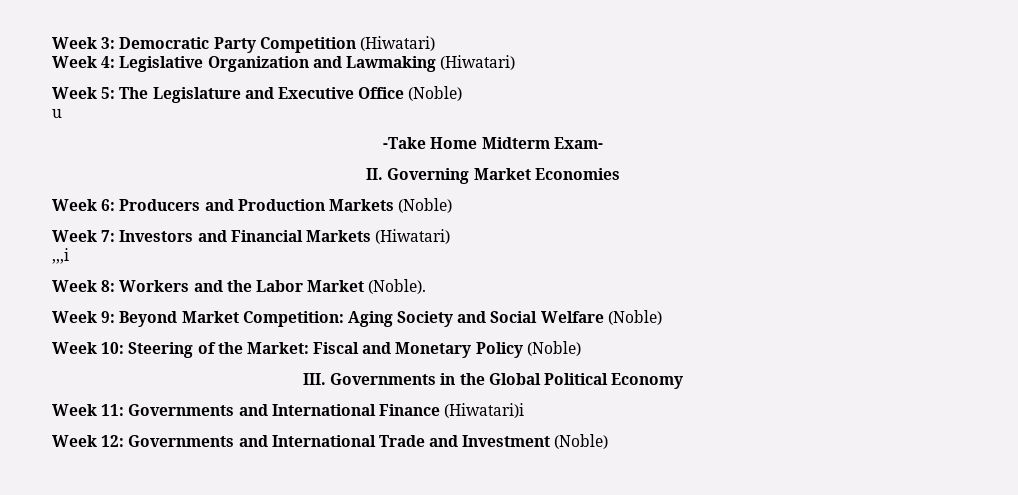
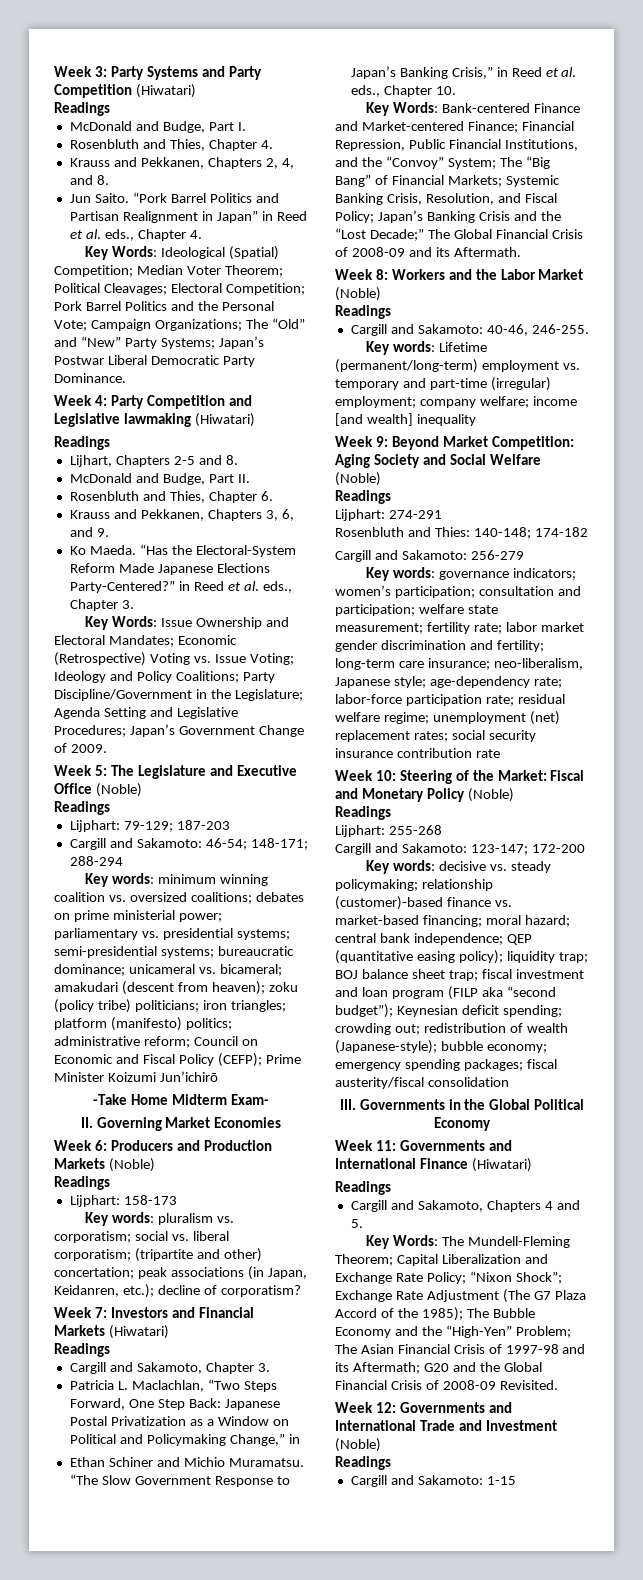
[119,37,210,49] Democratic -> [110,66,225,80] Party Systems and
[52,55,516,72] Week 4: Legislative Organization and Lawmaking (Hiwatari) -> [54,102,110,116] [69,121,246,133] [69,139,273,151] [69,157,294,169] [69,175,109,185] [69,192,279,203] [69,210,307,223] [69,229,202,241] [85,246,279,260] [54,265,283,277] [54,283,305,295] [54,301,274,311] [54,318,305,331] [54,336,264,349] [54,355,255,367] [54,373,126,383] [54,395,252,409] [54,413,255,427] [54,436,110,450] [69,455,238,467] [69,473,250,485] [69,491,273,503] [69,509,294,521] [69,527,109,537] [69,544,296,557] [69,563,270,575] [69,580,292,593] [69,599,134,611] [85,616,289,630] [54,635,237,647] [54,652,294,666] [54,671,275,683] [54,689,303,701] [54,707,238,719] [54,724,304,737] [54,743,107,753] Readings // McDonald and Budge, Part I. // Rosenbluth and Thies, Chapter 4. // Krauss and Pekkanen, Chapters 2, 4, and 8. // Jun Saito. “Pork Barrel Politics and Partisan Realignment in Japan” in Reed et al. eds., Chapter 4. // Key Words: Ideological (Spatial) Competition; Median Voter Theorem; Political Cleavages; Electoral Competition; Pork Barrel Politics and the Personal Vote; Campaign Organizations; The “Old” and “New” Party Systems; Japan’s Postwar Liberal Democratic Party Dominance. // Week 4: Party Competition and Legislative lawmaking (Hiwatari) // Readings // Lijhart, Chapters 2-5 and 8. // McDonald and Budge, Part II. // Rosenbluth and Thies, Chapter 6. // Krauss and Pekkanen, Chapters 3, 6, and 9. // Ko Maeda. “Has the Electoral-System Reform Made Japanese Elections Party-Centered?” in Reed et al. eds., Chapter 3. // Key Words: Issue Ownership and Electoral Mandates; Economic (Retrospective) Voting vs. Issue Voting; Ideology and Policy Coalitions; Party Discipline/Government in the Legislature; Agenda Setting and Legislative Procedures; Japan’s Government Change of 2009.
[52,109,62,118] u -> [54,801,110,815] [69,820,230,832] [69,838,308,850] [69,856,123,866] [85,873,268,887] [54,892,304,904] [54,910,222,922] [54,928,290,940] [54,946,294,958] [54,964,282,976] [54,981,298,995] [54,999,286,1013] [54,1017,232,1031] [54,1036,258,1048] [54,1053,301,1067] [54,1071,218,1082] Readings // Lijphart: 79-129; 187-203 // Cargill and Sakamoto: 46-54; 148-171; 288-294 // Key words: minimum winning coalition vs. oversized coalitions; debates on prime ministerial power; parliamentary vs. presidential systems; semi-presidential systems; bureaucratic dominance; unicameral vs. bicameral; amakudari (descent from heaven); zoku (policy tribe) politicians; iron triangles; platform (manifesto) politics; administrative reform; Council on Economic and Fiscal Policy (CEFP); Prime Minister Koizumi Jun’ichirō
(453, 205) none -> [54,1176,110,1190] [69,1195,177,1207] [85,1212,234,1226] [54,1231,229,1243] [54,1248,262,1262] [54,1266,307,1280] [54,1284,301,1298] // Readings // Lijphart: 158-173 // Key words: pluralism vs. corporatism; social vs. liberal corporatism; (tripartite and other) concertation; peak associations (in Japan, Keidanren, etc.); decline of corporatism?
[52,248,69,264] ,,,i -> [54,1343,110,1357] [69,1362,270,1374] [69,1379,277,1392] [69,1398,280,1410] [69,1416,289,1426] [69,1433,300,1446] [69,1457,304,1467] [69,1474,290,1487] [350,66,577,79] [350,85,456,97] [366,102,580,116] [335,121,574,133] [335,139,578,151] [335,156,550,169] [335,174,560,187] [335,193,557,205] [335,210,561,223] [335,228,583,241] [335,247,521,257] Readings // Cargill and Sakamoto, Chapter 3. // Patricia L. Maclachlan, “Two Steps Forward, One Step Back: Japanese Postal Privatization as a Window on Political and Policymaking Change,” in // Ethan Schiner and Michio Muramatsu. “The Slow Government Response to Japan’s Banking Crisis,” in Reed et al. eds., Chapter 10. // Key Words: Bank-centered Finance and Market-centered Finance; Financial Repression, Public Financial Institutions, and the “Convoy” System; The “Big Bang” of Financial Markets; Systemic Banking Crisis, Resolution, and Fiscal Policy; Japan’s Banking Crisis and the “Lost Decade;” The Global Financial Crisis of 2008-09 and its Aftermath.
[368,279,427,294] (Noble). -> [335,287,381,301] [335,305,391,319] [350,324,589,336] [366,341,487,355] [335,359,580,373] [335,377,551,391] [335,396,577,408] [335,413,476,426] (Noble) // Readings // Cargill and Sakamoto: 40-46, 246-255. // Key words: Lifetime (permanent/long-term) employment vs. temporary and part-time (irregular) employment; company welfare; income [and wealth] inequality
(662, 317) none -> [335,490,391,504] [335,509,442,521] [335,527,588,539] [335,550,524,562] [366,567,576,581] [335,585,581,598] [335,604,498,616] [335,622,584,634] [335,640,544,652] [335,658,583,670] [335,676,562,688] [335,694,565,706] [335,711,560,725] [335,730,536,742] [335,748,500,758] // Readings // Lijphart: 274-291 // Rosenbluth and Thies: 140-148; 174-182 // Cargill and Sakamoto: 256-279 // Key words: governance indicators; women’s participation; consultation and participation; welfare state measurement; fertility rate; labor market gender discrimination and fertility; long-term care insurance; neo-liberalism, Japanese style; age-dependency rate; labor-force participation rate; residual welfare regime; unemployment (net) replacement rates; social security insurance contribution rate
(581, 348) none -> [335,806,391,820] [335,825,442,837] [335,843,585,855] [366,860,551,874] [335,879,493,891] [335,896,512,910] [335,915,570,927] [335,933,532,945] [335,950,588,964] [335,969,584,981] [335,986,556,1000] [335,1004,562,1018] [335,1023,568,1035] [335,1040,547,1054] [335,1059,557,1071] [335,1077,509,1089] // Readings // Lijphart: 255-268 // Cargill and Sakamoto: 123-147; 172-200 // Key words: decisive vs. steady policymaking; relationship (customer)-based finance vs. market-based financing; moral hazard; central bank independence; QEP (quantitative easing policy); liquidity trap; BOJ balance sheet trap; fiscal investment and loan program (FILP aka “second budget”); Keynesian deficit spending; crowding out; redistribution of wealth (Japanese-style); bubble economy; emergency spending packages; fiscal austerity/fiscal consolidation
[444,403,525,418] (Hiwatari)i -> [471,1158,532,1172] [335,1181,391,1195] [350,1200,580,1212] [350,1219,363,1228] [366,1235,570,1249] [335,1254,548,1266] [335,1271,562,1284] [335,1289,586,1303] [335,1307,535,1321] [335,1325,571,1338] [335,1344,586,1354] [335,1362,542,1374] [335,1380,558,1390] (Hiwatari) // Readings // Cargill and Sakamoto, Chapters 4 and 5. // Key Words: The Mundell-Fleming Theorem; Capital Liberalization and Exchange Rate Policy; “Nixon Shock”; Exchange Rate Adjustment (The G7 Plaza Accord of the 1985); The Bubble Economy and the “High-Yen” Problem; The Asian Financial Crisis of 1997-98 and its Aftermath; G20 and the Global Financial Crisis of 2008-09 Revisited.
(609, 441) none -> [335,1456,391,1470] [350,1475,516,1487] // Readings // Cargill and Sakamoto: 1-15

